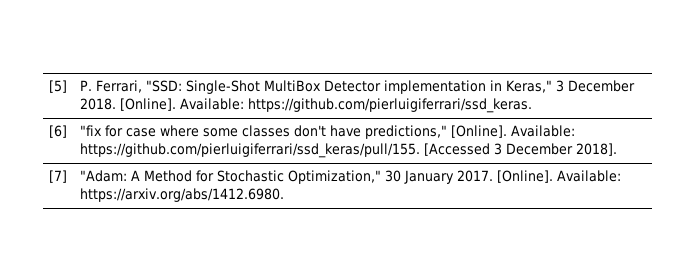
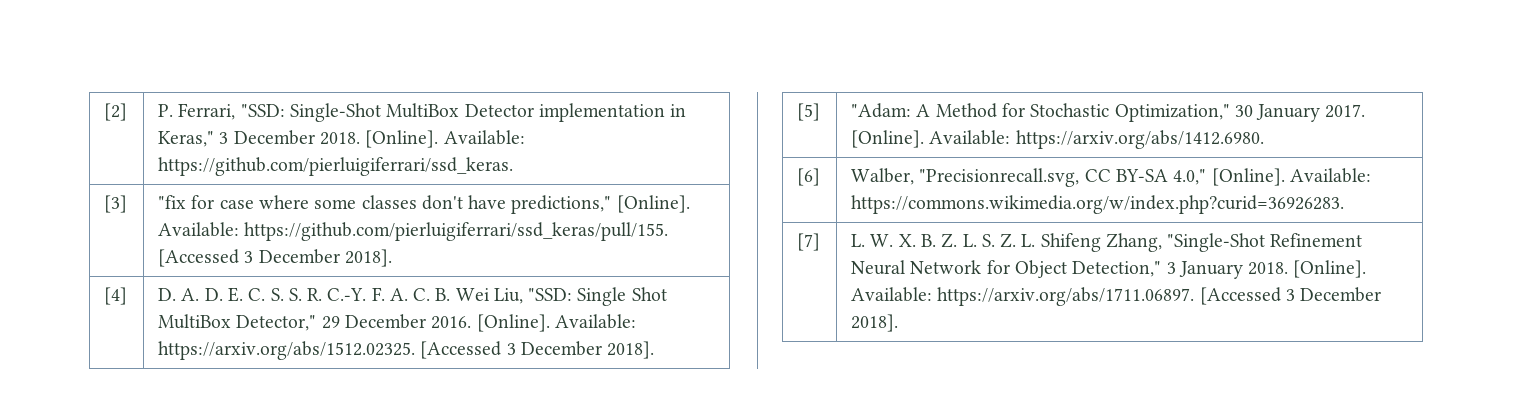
[49,80,68,93] [5] -> [104,103,128,121] [2]
[49,125,68,138] [6] -> [104,195,128,213] [3]
[49,170,68,183] [7] -> [104,287,128,305] [158,287,667,306] [158,314,636,332] [158,341,655,360] [797,103,821,121] [4] | D. A. D. E. C. S. S. R. C.-Y. F. A. C. B. Wei Liu, "SSD: Single Shot MultiBox Detector," 29 December 2016. [Online]. Available: https://arxiv.org/abs/1512.02325. [Accessed 3 December 2018]. // [5]
(285, 195) none -> [797,168,821,186] [851,168,1371,187] [851,195,1345,214] [797,233,821,251] [851,233,1363,252] [851,260,1367,279] [851,287,1382,306] [851,314,899,332] // [6] | Walber, "Precisionrecall.svg, CC BY-SA 4.0," [Online]. Available: https://commons.wikimedia.org/w/index.php?curid=36926283. // [7] | L. W. X. B. Z. L. S. Z. L. Shifeng Zhang, "Single-Shot Refinement Neural Network for Object Detection," 3 January 2018. [Online]. Available: https://arxiv.org/abs/1711.06897. [Accessed 3 December 2018].

